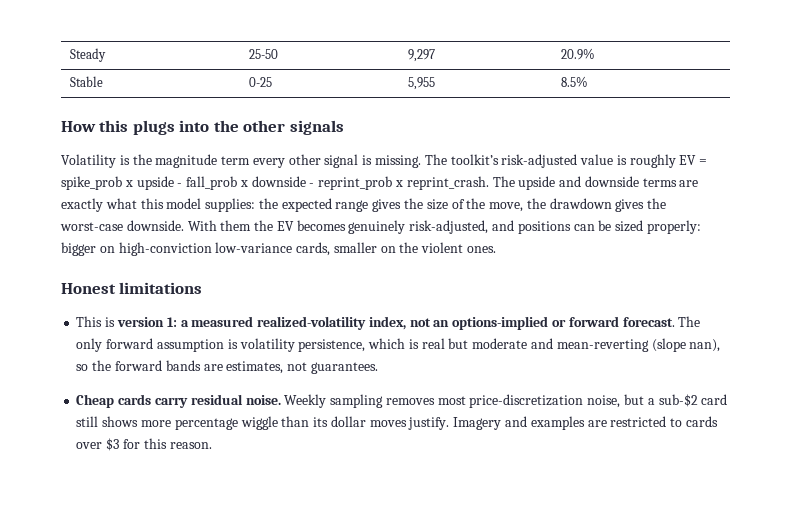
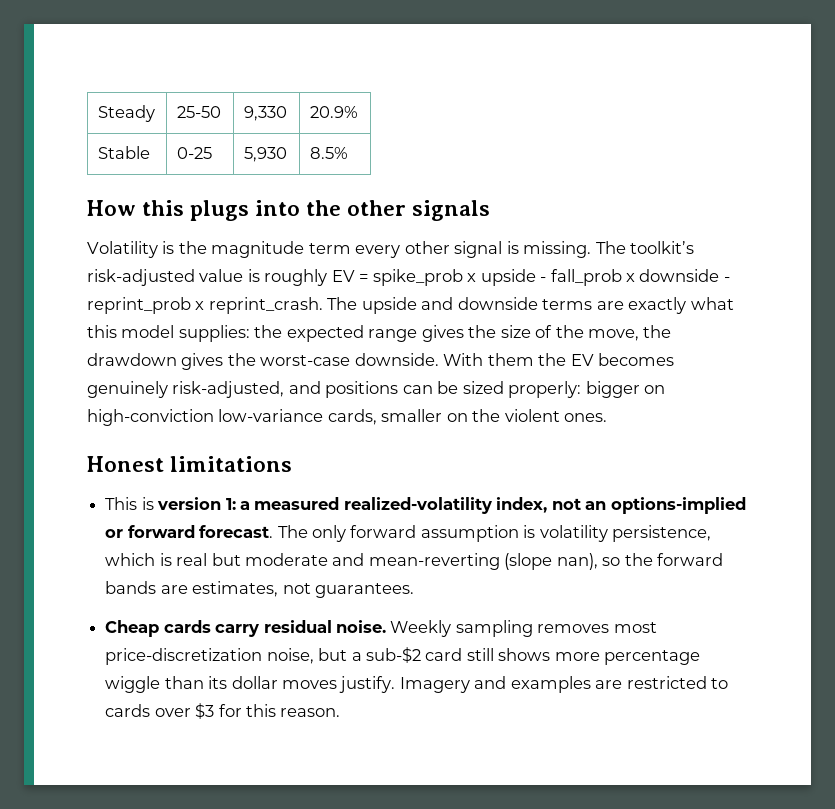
[408,49,436,62] 9,297 -> [243,106,287,121] 9,330
[408,77,436,90] 5,955 -> [243,147,287,162] 5,930

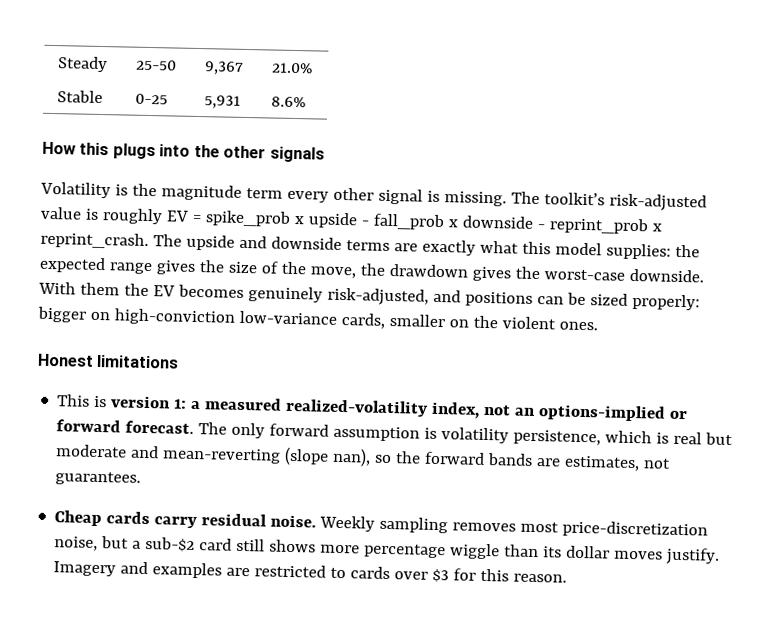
[243,106,287,121] [309,106,358,118] 9,330 | 20.9% -> [204,61,245,75] [271,62,314,74] 9,367 | 21.0%
[243,147,287,162] [309,147,348,159] 5,930 | 8.5% -> [204,95,242,109] [271,96,307,108] 5,931 | 8.6%

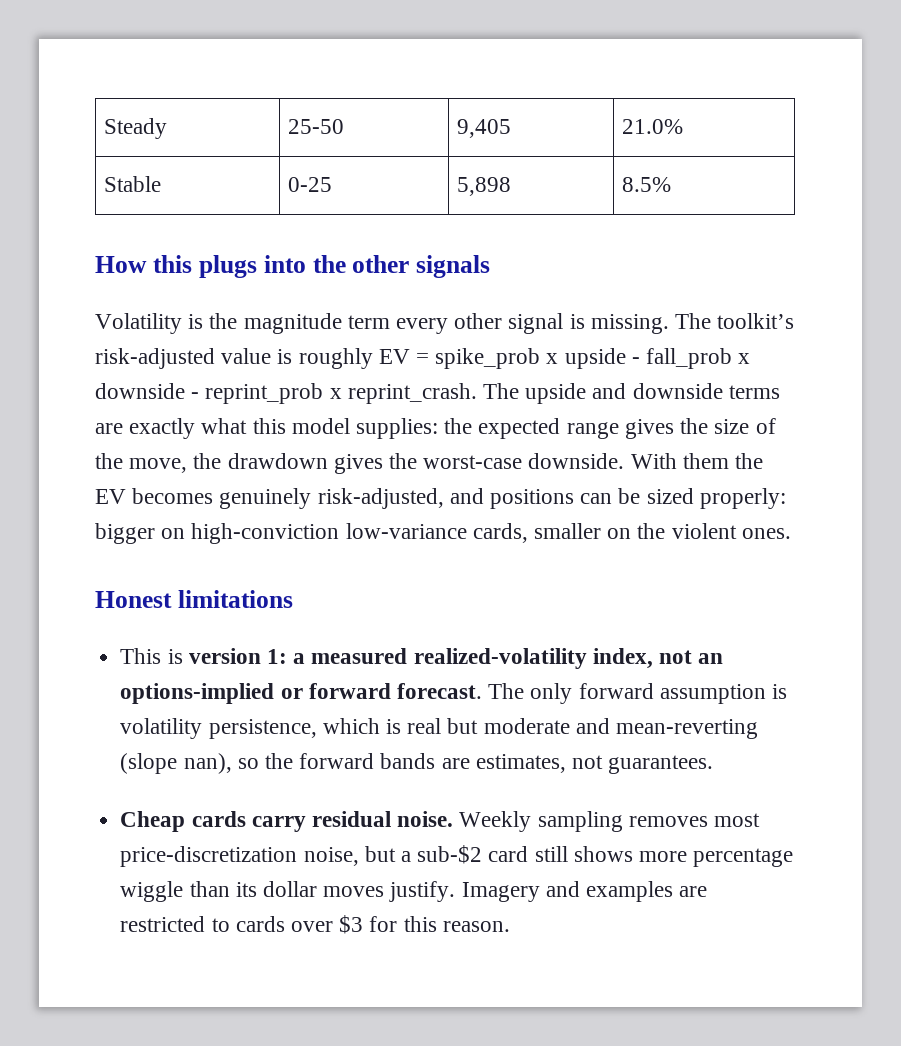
[204,61,245,75] 9,367 -> [457,119,512,138] 9,405
[204,95,242,109] [271,96,307,108] 5,931 | 8.6% -> [457,177,512,196] [622,177,672,192] 5,898 | 8.5%

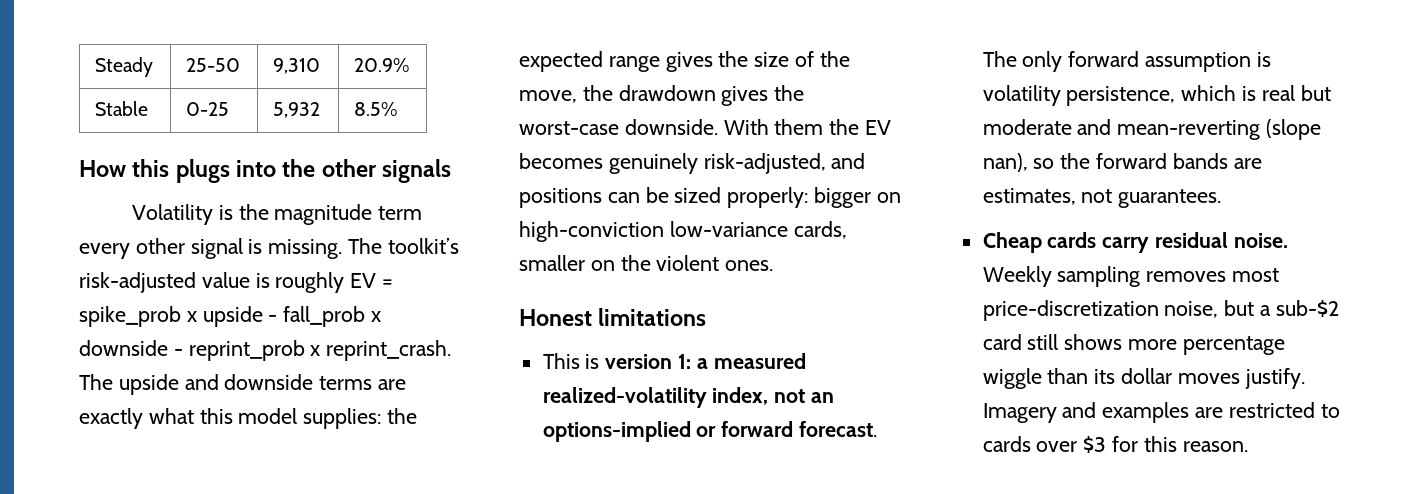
[457,119,512,138] [622,119,684,134] 9,405 | 21.0% -> [273,58,321,74] [354,58,410,72] 9,310 | 20.9%
[457,177,512,196] 5,898 -> [273,102,321,118] 5,932

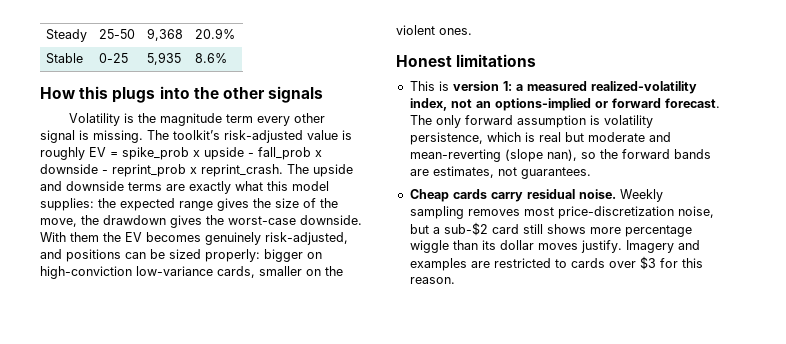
[273,58,321,74] 9,310 -> [146,28,183,41] 9,368
[273,102,321,118] [354,102,398,116] 5,932 | 8.5% -> [146,52,181,65] [194,53,227,63] 5,935 | 8.6%

